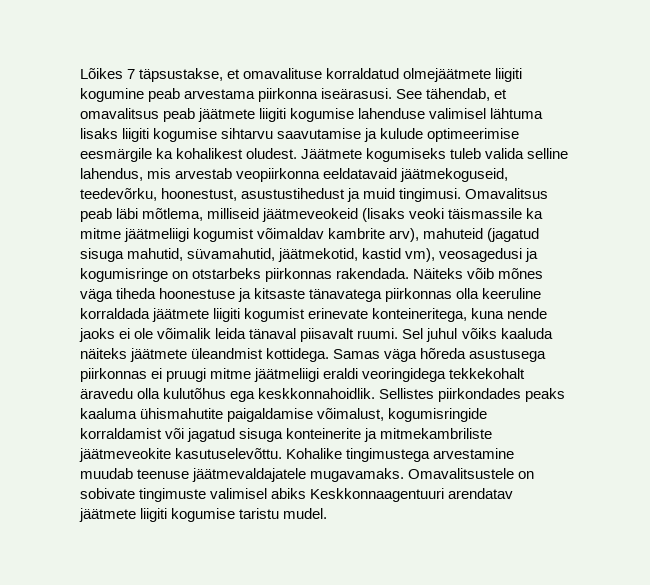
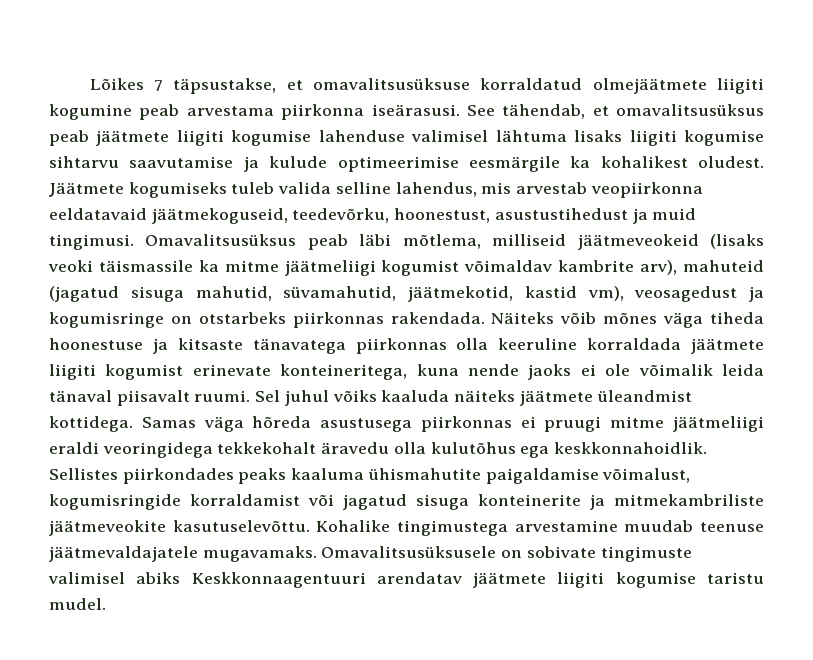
[243,68,323,79] omavalituse -> [312,78,470,90] omavalitsusüksuse
[80,108,159,119] omavalitsus -> [616,104,764,116] omavalitsusüksus
[465,188,549,199] Omavalitsus -> [145,234,297,246] Omavalitsusüksus
[439,248,523,262] veosagedusi -> [634,286,738,302] veosagedust
[408,468,515,479] Omavalitsustele -> [321,546,497,558] Omavalitsusüksusele

